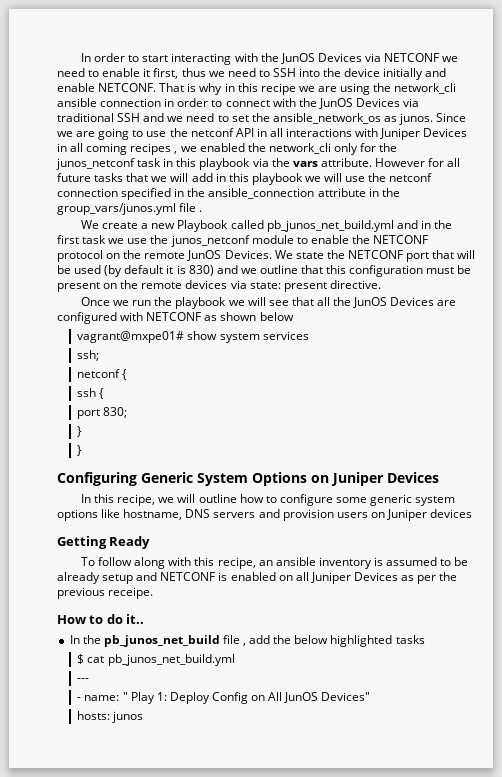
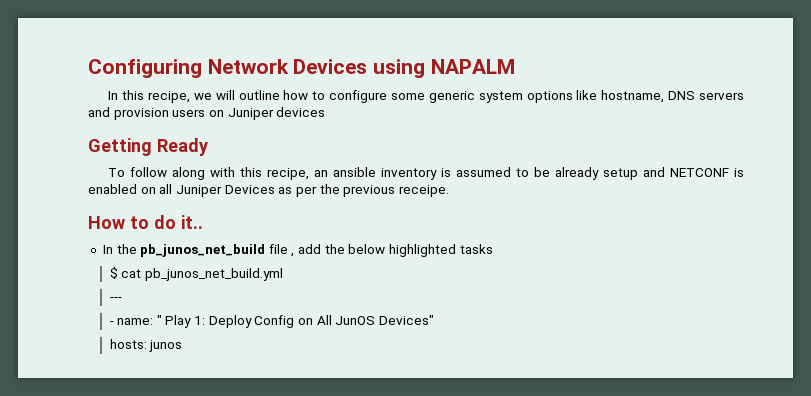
[81,53,459,65] [57,68,447,80] [57,83,457,95] [57,98,420,109] [57,113,467,125] [57,128,468,140] [57,143,398,155] [56,158,461,170] [57,173,433,185] [57,188,400,200] [57,203,203,215] [81,220,452,232] [57,235,429,247] [57,250,476,262] [57,265,472,277] [57,280,381,292] [81,297,457,309] [57,312,294,324] [77,331,309,343] [77,350,100,361] [77,369,128,380] [77,388,105,399] [77,407,128,419] [77,426,83,437] [77,445,83,456] [57,472,439,486] In order to start interacting with the JunOS Devices via NETCONF we need to enable it first, thus we need to SSH into the device initially and enable NETCONF. That is why in this recipe we are using the network_cli ansible connection in order to connect with the JunOS Devices via traditional SSH and we need to set the ansible_network_os as junos. Since we are going to use the netconf API in all interactions with Juniper Devices in all coming recipes , we enabled the network_cli only for the junos_netconf task in this playbook via the vars attribute. However for all future tasks that we will add in this playbook we will use the netconf connection specified in the ansible_connection attribute in the group_vars/junos.yml file . // We create a new Playbook called pb_junos_net_build.yml and in the first task we use the junos_netconf module to enable the NETCONF protocol on the remote JunOS Devices. We state the NETCONF port that will be used (by default it is 830) and we outline that this configuration must be present on the remote devices via state: present directive. // Once we run the playbook we will see that all the JunOS Devices are configured with NETCONF as shown below // vagrant@mxpe01# show system services // ssh; // netconf { // ssh { // port 830; // } // } // Configuring Generic System Options on Juniper Devices -> [88,59,515,78] Configuring Network Devices using NAPALM

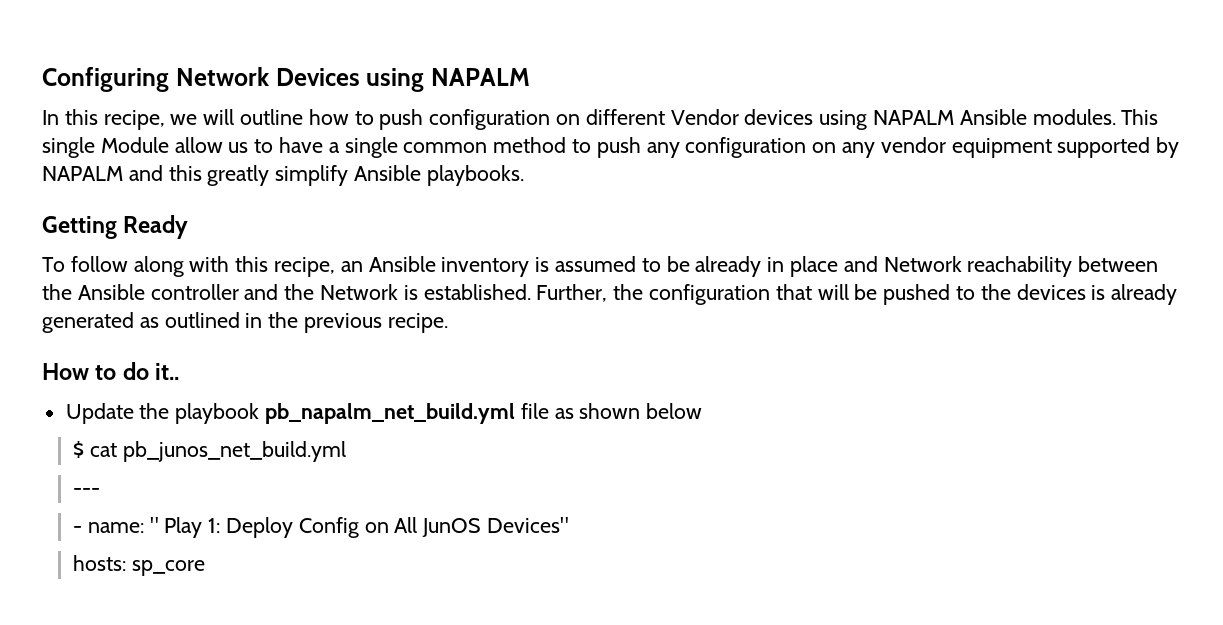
[329,90,744,103] [88,107,326,120] configure some generic system options like hostname, DNS servers and provision users on Juniper devices -> [379,109,1159,130] [42,137,1180,158] [42,165,524,186] push configuration on different Vendor devices using NAPALM Ansible modules. This single Module allow us to have a single common method to push any configuration on any vendor equipment supported by NAPALM and this greatly simplify Ansible playbooks.
[333,167,377,177] ansible -> [368,256,436,272] Ansible
[603,167,745,180] [88,184,317,197] setup and NETCONF is enabled on all Juniper Devices as per -> [767,256,1159,277] [42,284,1178,305] [42,312,263,333] in place and Network reachability between the Ansible controller and the Network is established. Further, the configuration that will be pushed to the devices is already generated as outlined in
[398,185,449,197] receipe. -> [387,313,448,333] recipe.
[102,244,345,257] In the pb_junos_net_build file , add the -> [65,403,641,424] Update the playbook pb_napalm_net_build.yml file as shown
[389,244,493,257] highlighted tasks -> (703, 411) none
[149,340,183,352] junos -> [131,560,205,576] sp_core

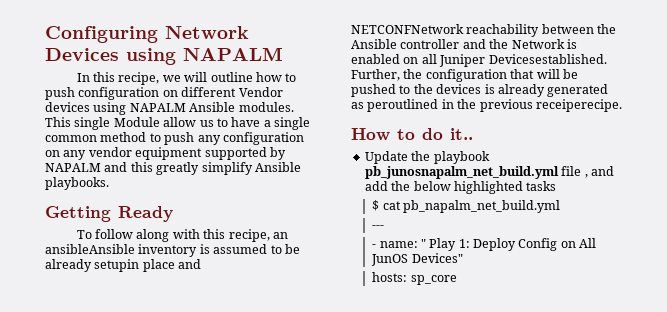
[368,256,436,272] Ansible -> [45,244,135,254] ansibleAnsible
[767,257,785,272] in -> [94,259,140,272] setupin
[883,256,962,272] Network -> [351,24,464,34] NETCONFNetwork
[423,284,531,300] established. -> [351,54,607,67] enabled on all Juniper Devicesestablished.
[164,312,240,328] outlined -> [367,99,439,112] peroutlined
[387,313,448,333] recipe. -> [535,99,622,112] receiperecipe.
[265,403,641,424] pb_napalm_net_build.yml file as shown -> [364,166,614,179] [364,181,411,191] pb_junosnapalm_net_build.yml file , and add the
(703, 411) none -> [453,181,557,194] highlighted tasks
[122,441,346,462] pb_junos_net_build.yml -> [402,200,560,213] pb_napalm_net_build.yml

